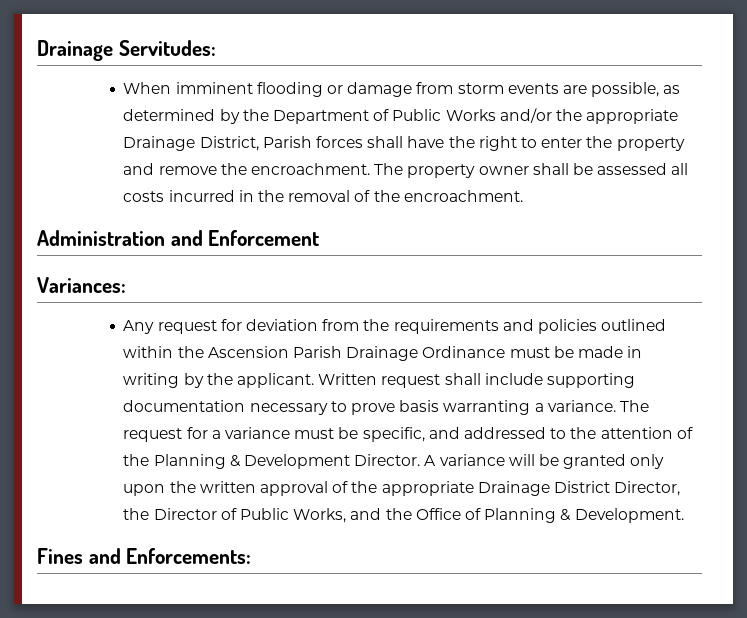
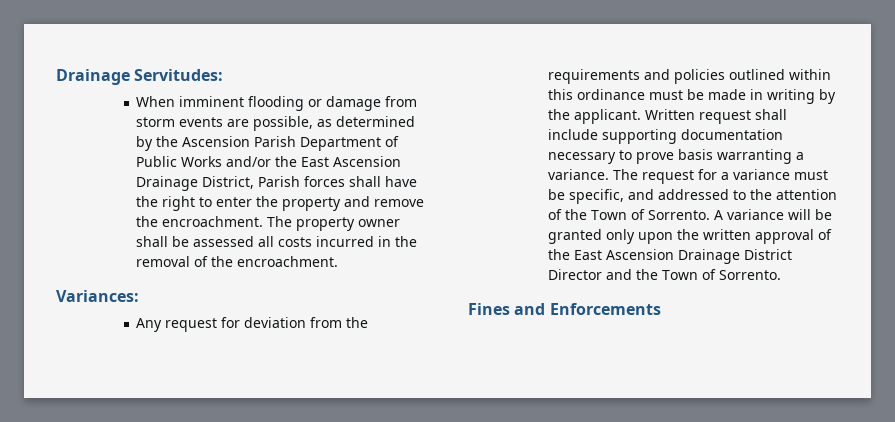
(269, 115) none -> [182,136,297,147] Ascension Parish
[586,109,679,124] appropriate -> [301,156,402,167] East Ascension
[37,230,320,246] // Administration and Enforcement -> (339, 261) none
[177,346,506,361] the Ascension Parish Drainage Ordinance -> [548,89,646,100] this ordinance
[153,454,421,469] Planning & Development Director. -> [591,209,711,220] Town of Sorrento.
[381,481,681,496] [123,508,684,523] appropriate Drainage District Director, the Director of Public Works, and the Office of Planning & Development. -> [574,249,793,264] [548,269,782,280] East Ascension Drainage District Director and the Town of Sorrento.
[126,548,252,564] Enforcements: -> [549,303,661,315] Enforcements

